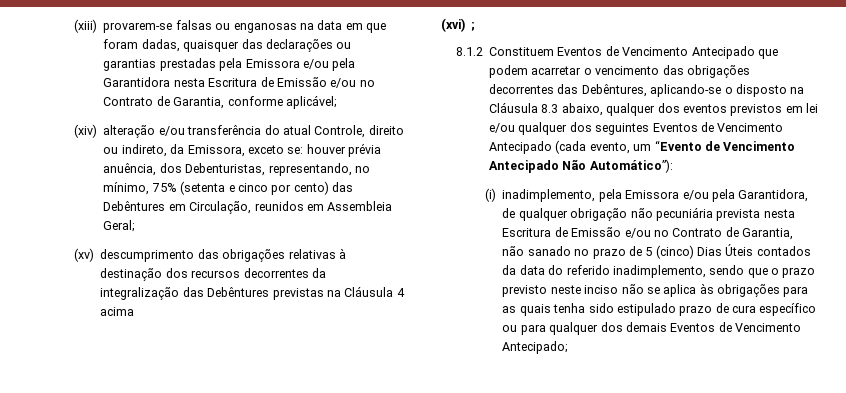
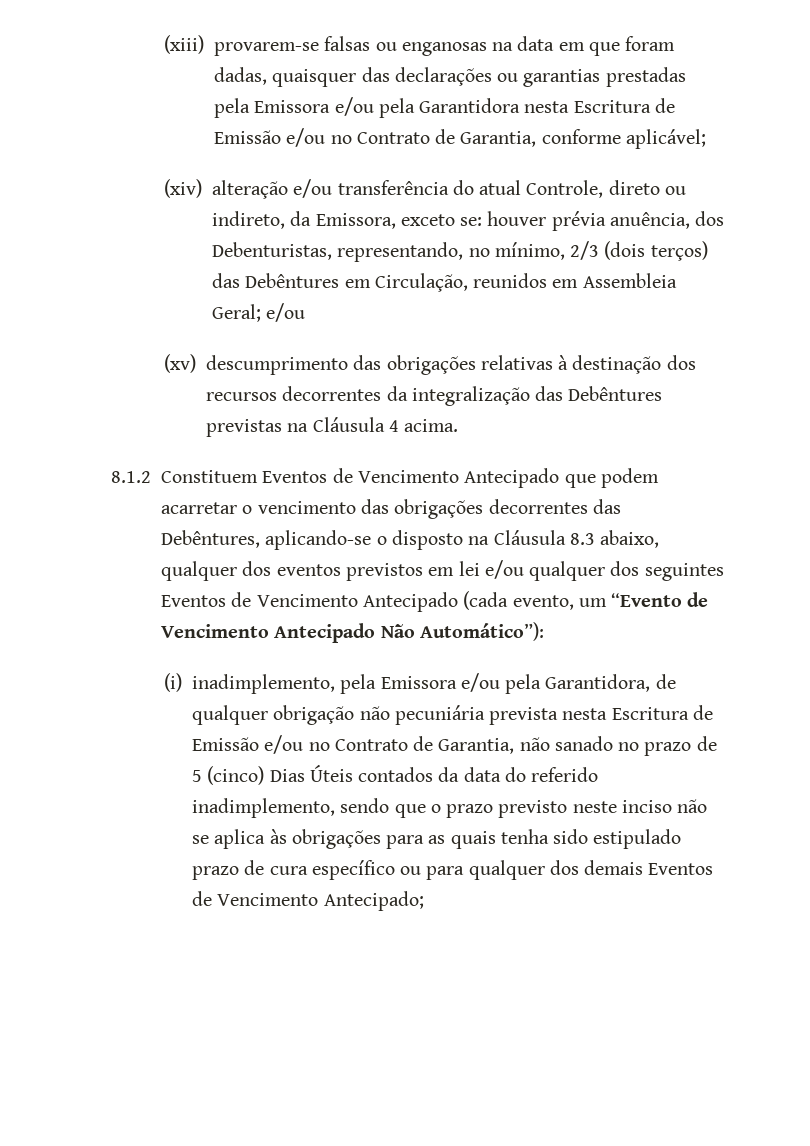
[368,125,404,135] direito -> [608,180,660,195] direto
[151,181,329,195] 75% (setenta e cinco por cento) -> [570,241,708,261] 2/3 (dois terços)
(136, 226) none -> [266,303,306,322] e/ou
[100,307,135,316] [441,18,476,32] acima // (xvi) ; -> [404,419,459,432] acima.

